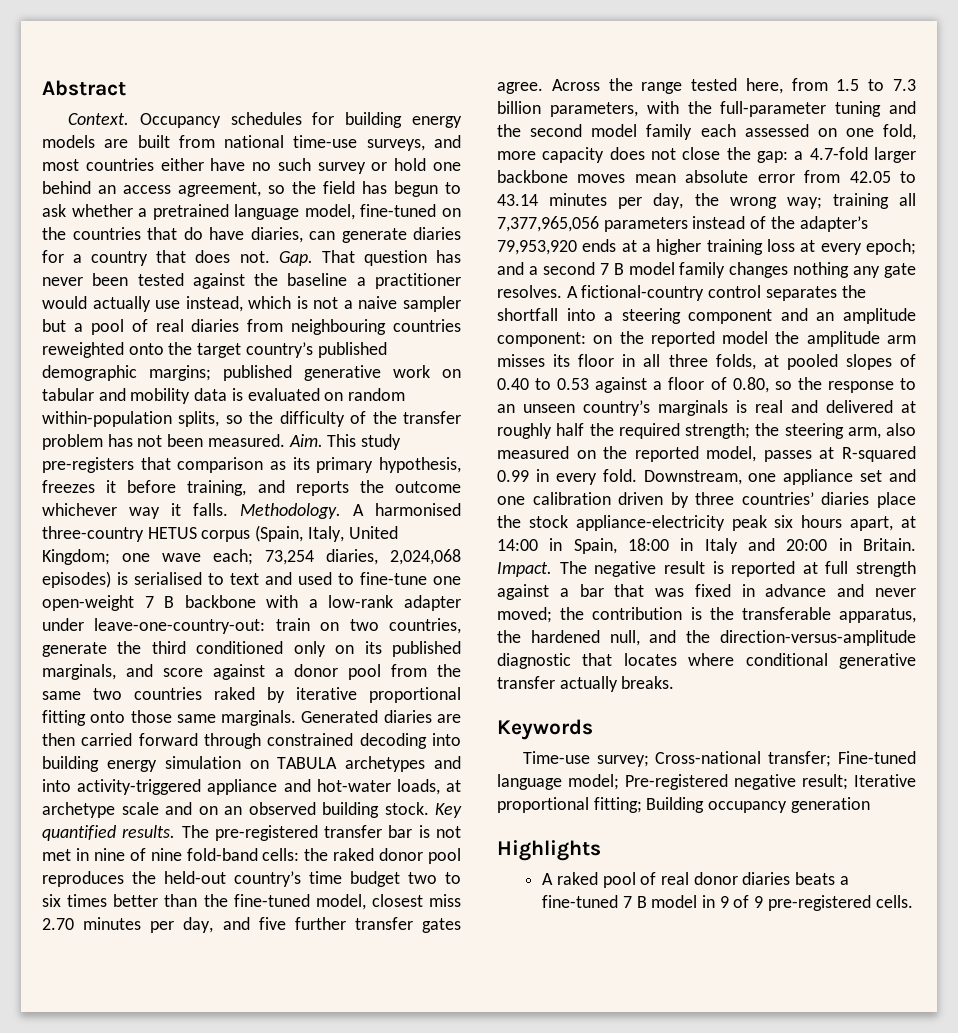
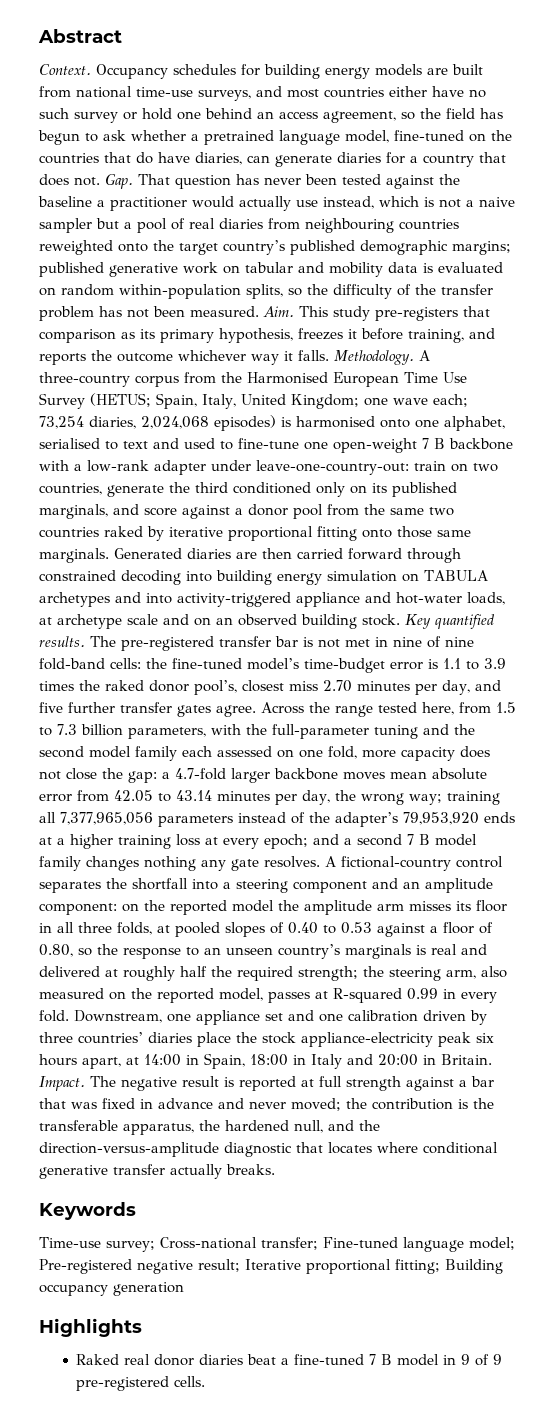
[375,503,461,516] [42,525,304,542] harmonised three-country HETUS corpus (Spain, -> [39,372,467,387] [39,393,197,409] three-country corpus from the Harmonised European Time Use Survey (HETUS; Spain,
(128, 578) none -> [296,416,505,431] harmonised onto one alphabet,
[333,848,461,864] [42,871,461,887] [42,894,366,910] raked donor pool reproduces the held-out country’s time budget two to six times better than the fine-tuned model, -> [172,658,506,673] [39,680,237,695] fine-tuned model’s time-budget error is 1.1 to 3.9 times the raked donor pool’s,
[542,872,657,888] A raked pool of -> [76,1354,120,1365] Raked
[795,872,836,885] beats -> [247,1354,277,1365] beat

